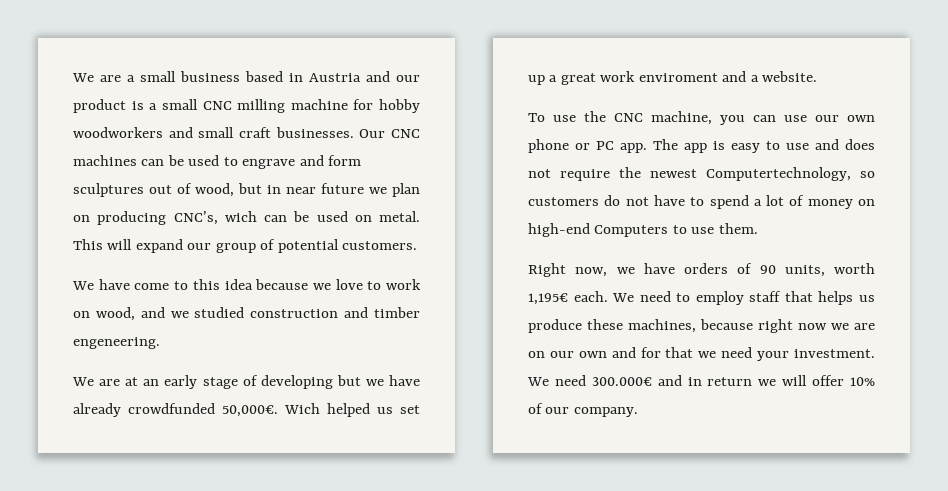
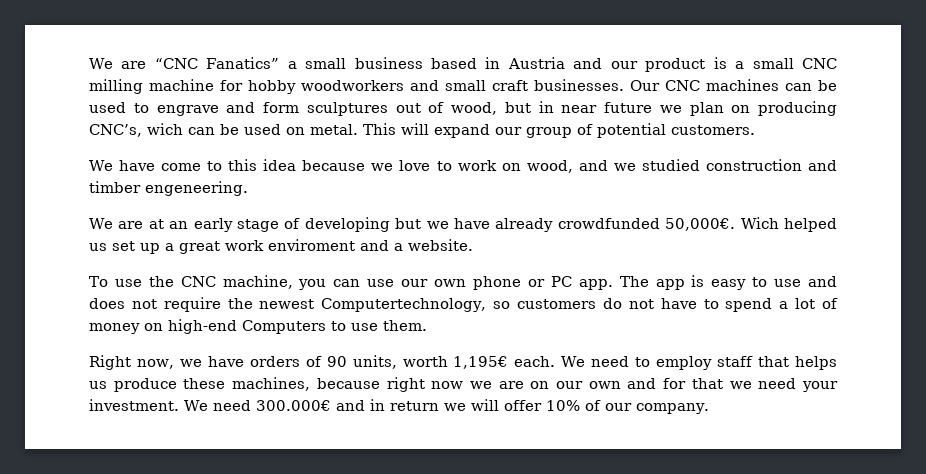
[72,73,121,82] We are -> [89,57,280,69] We are “CNC Fanatics”

